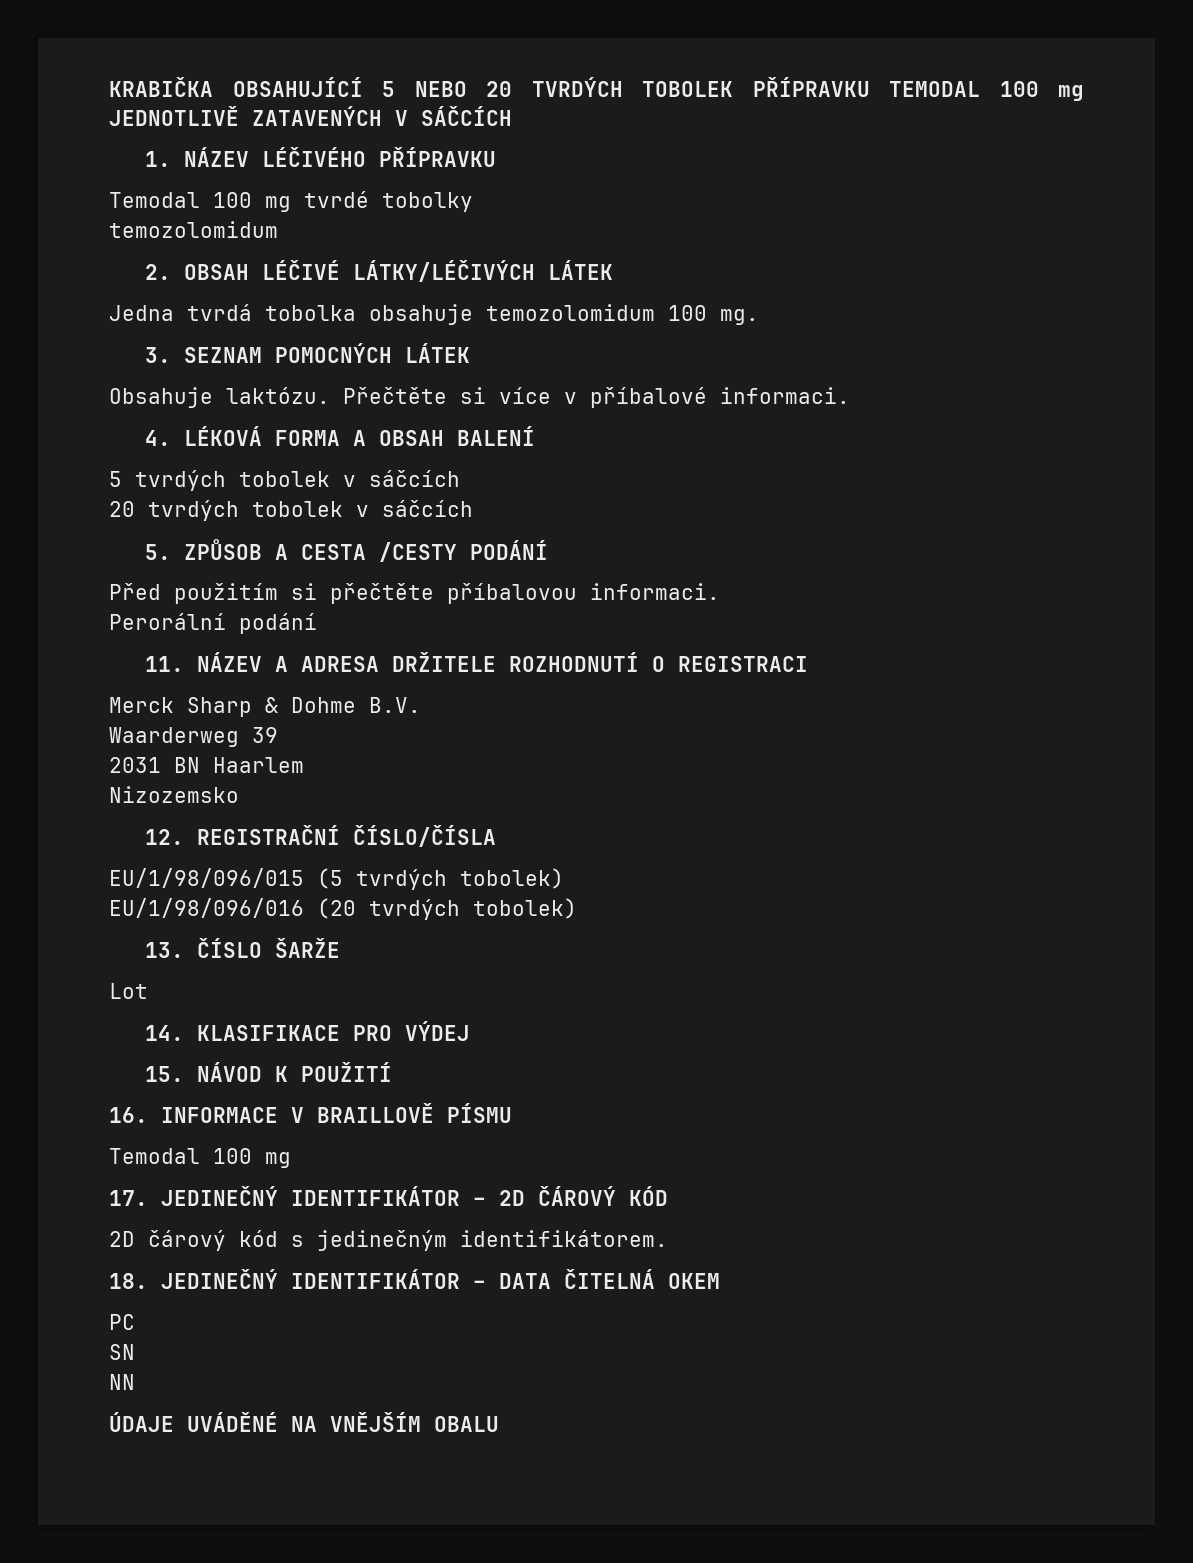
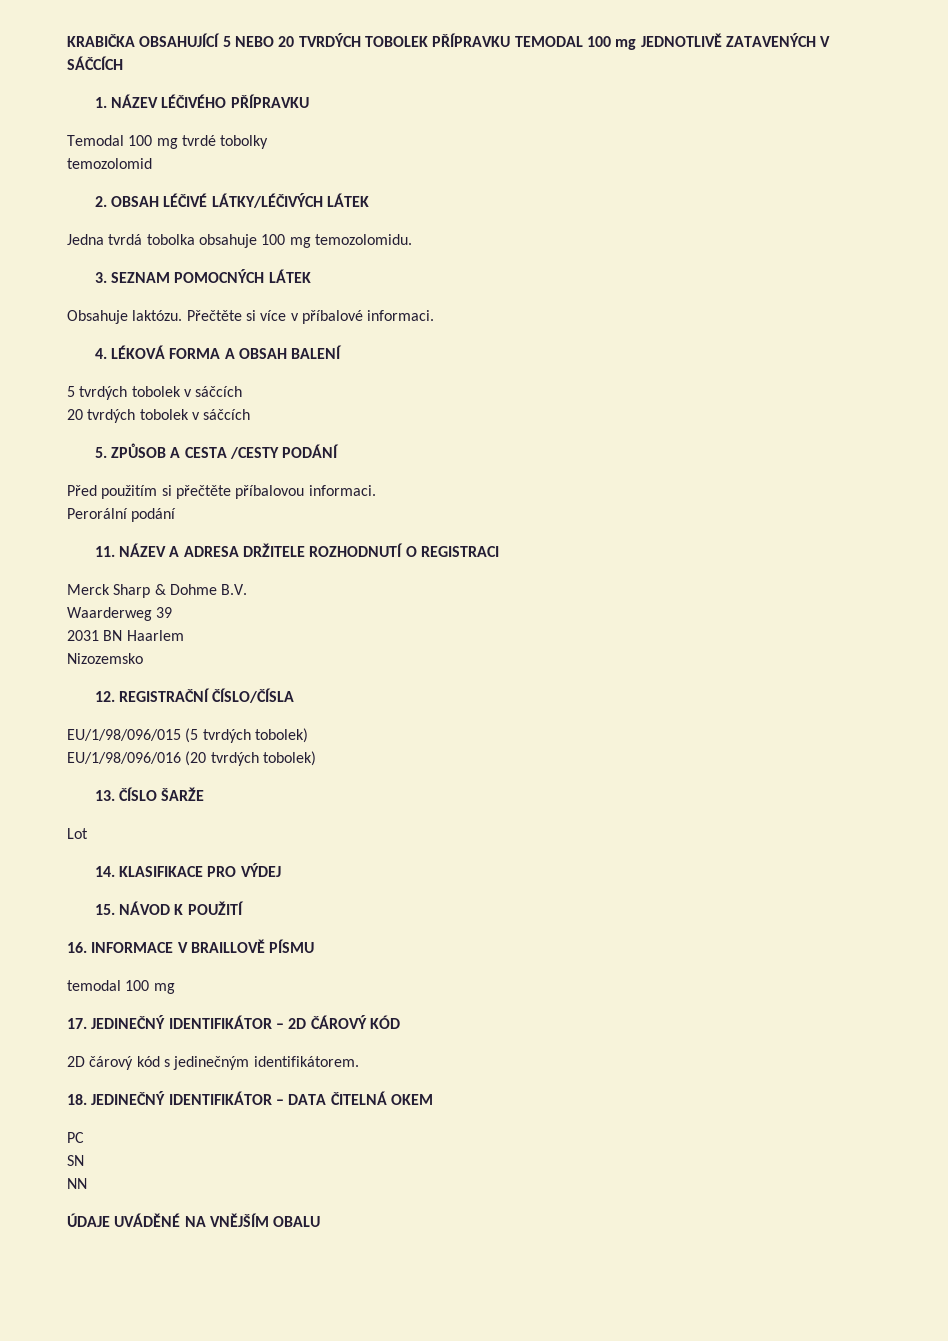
[109,221,278,238] temozolomidum -> [67,158,152,169] temozolomid
[486,304,759,325] temozolomidum 100 mg. -> [261,234,412,248] 100 mg temozolomidu.
[109,1148,200,1164] Temodal -> [67,980,121,991] temodal

